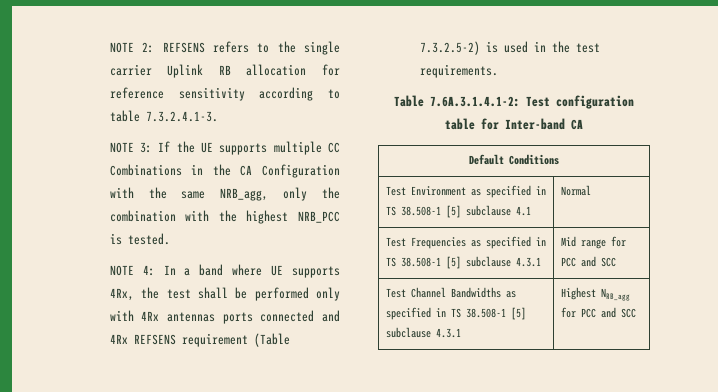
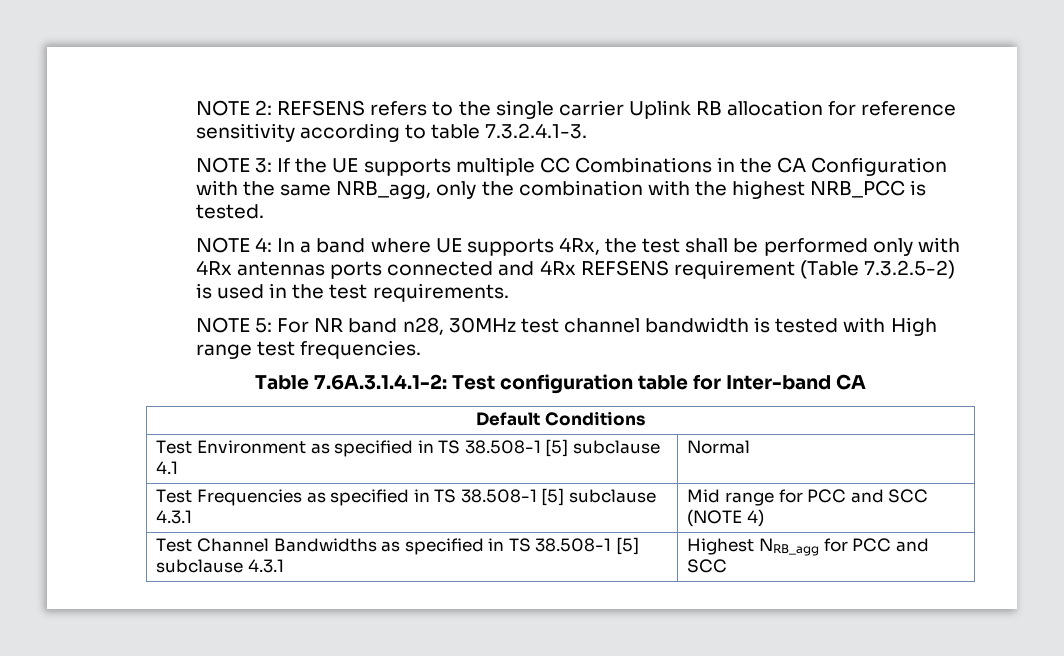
(498, 71) none -> [195,317,937,336] [195,340,422,359] // NOTE 5: For NR band n28, 30MHz test channel bandwidth is tested with High range test frequencies.
(616, 262) none -> [687,509,764,527] (NOTE 4)

